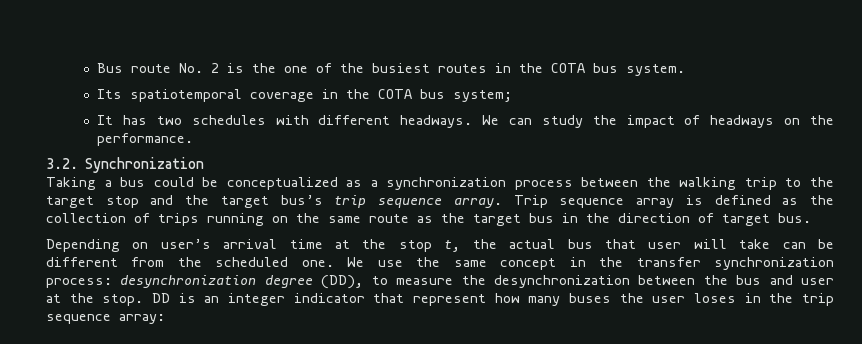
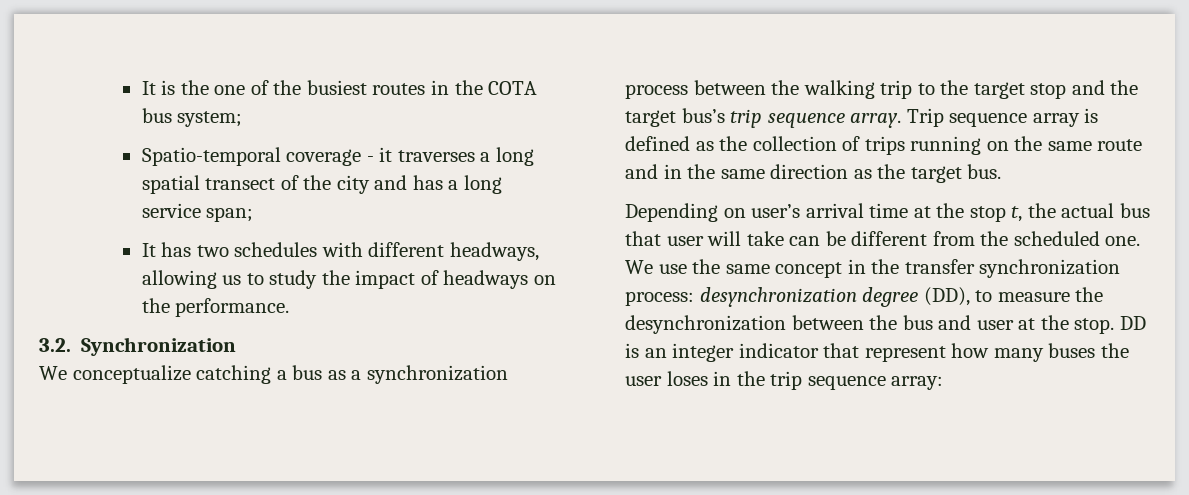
[97,63,220,73] Bus route No. 2 -> [141,81,156,95] It
[626,64,686,76] [97,89,513,102] system. // Its spatiotemporal coverage in the COTA bus system; -> [177,111,243,127] [141,147,534,166] [141,175,502,194] [141,203,254,222] system; // Spatio-temporal coverage - it traverses a long spatial transect of the city and has a long service span;
[400,115,533,128] headways. We can -> [449,242,539,261] [141,270,264,289] headways, allowing us to
[46,177,338,190] Taking a bus could be conceptualized -> [39,365,323,384] We conceptualize catching a bus
[417,213,714,226] as the target bus in the direction of -> [625,164,906,179] and in the same direction as the

